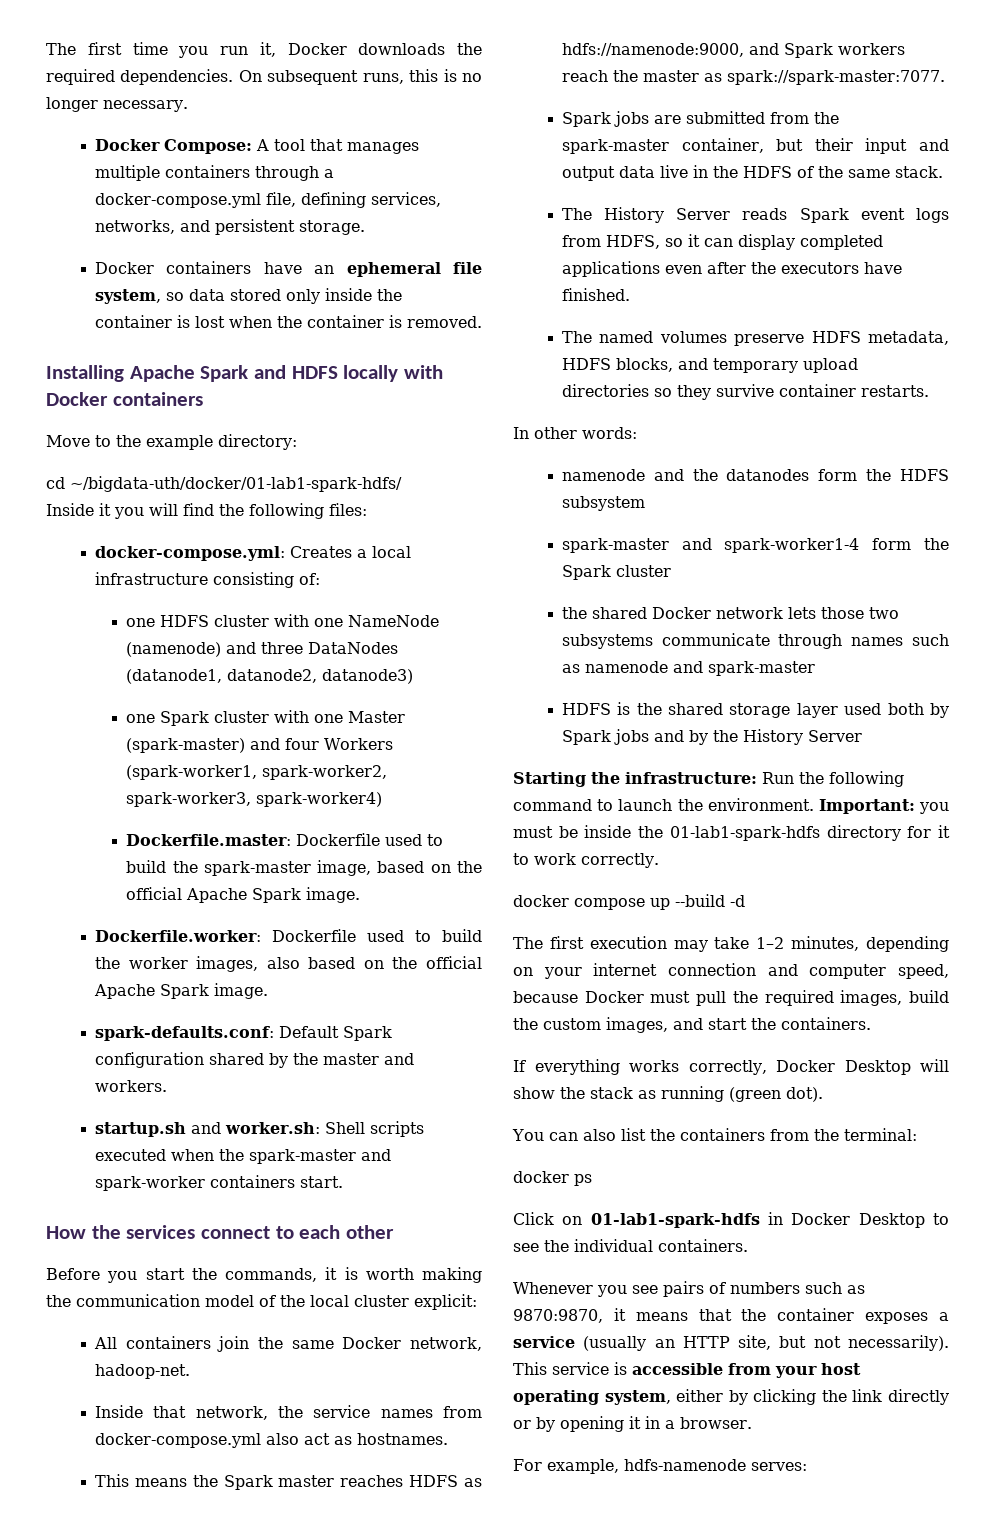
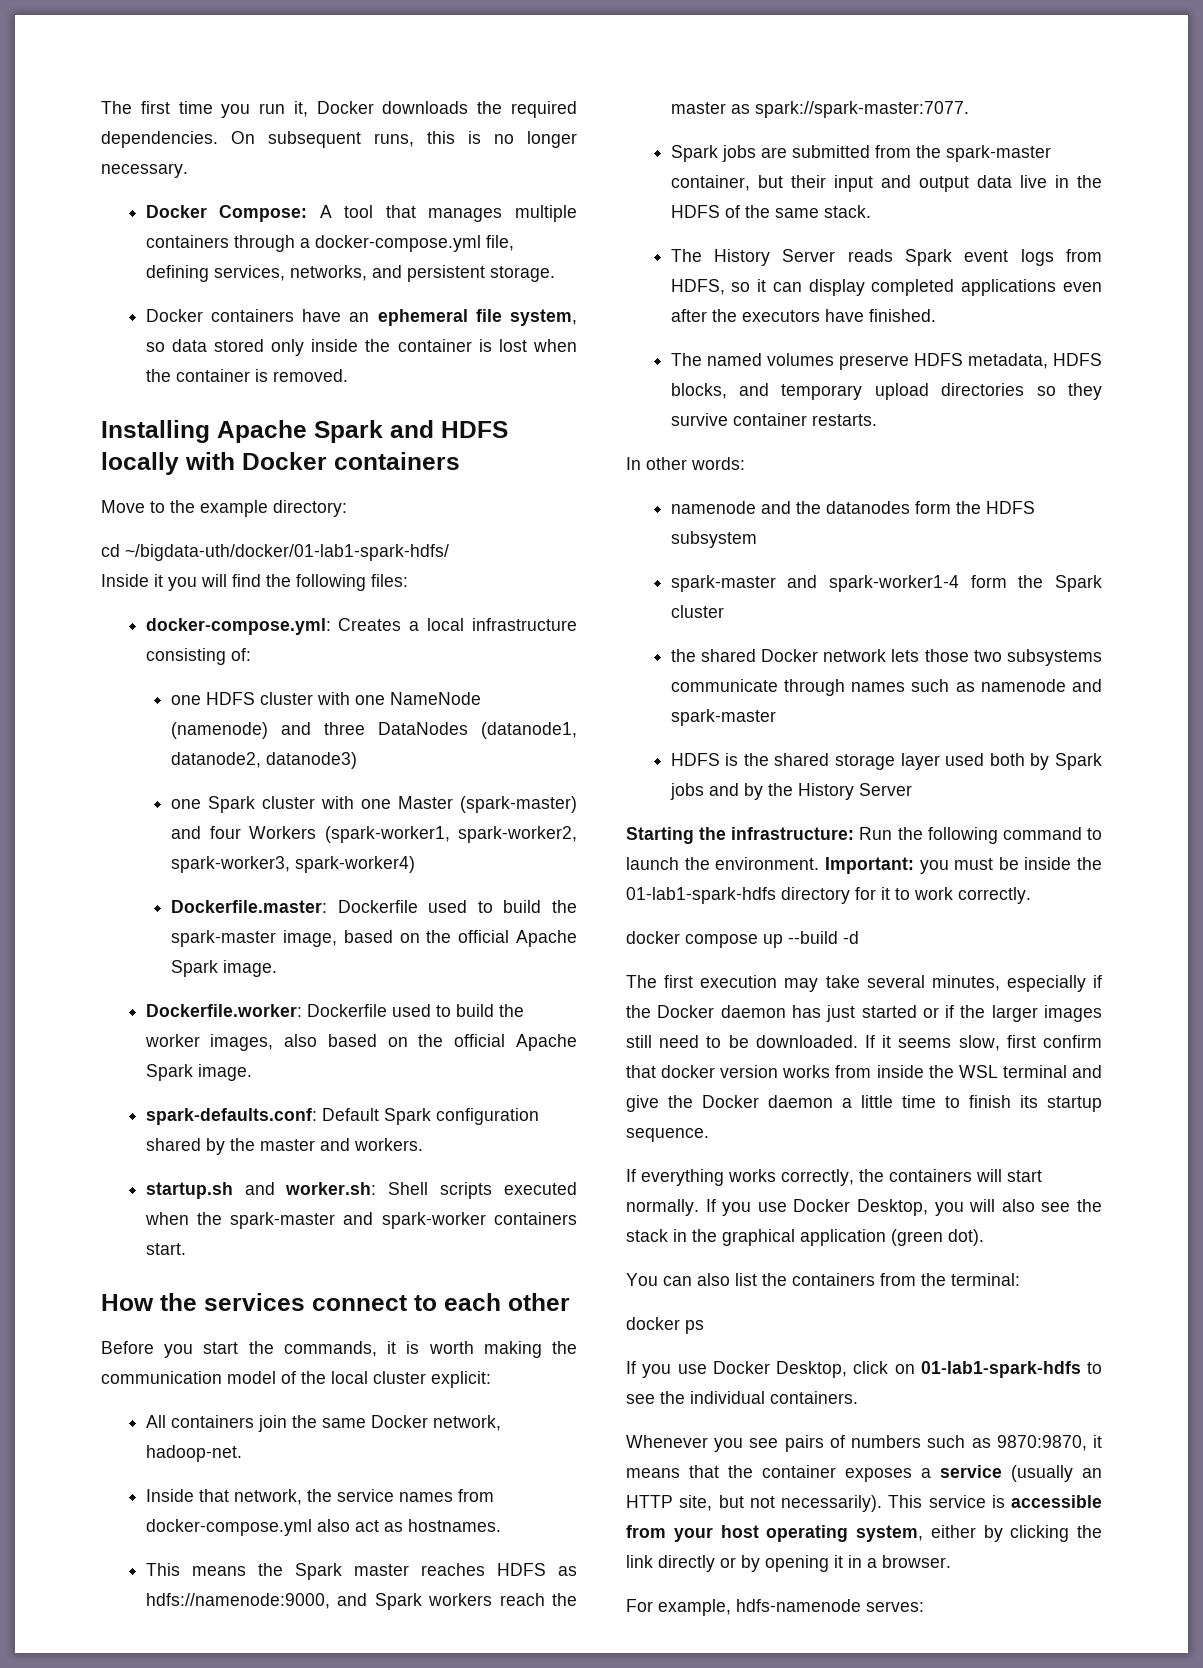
[756,936,949,952] [513,963,949,979] [513,990,949,1006] [513,1017,871,1033] [513,1059,949,1075] [513,1086,724,1102] 1–2 minutes, depending on your internet connection and computer speed, because Docker must pull the required images, build the custom images, and start the containers. // If everything works correctly, Docker Desktop will show the stack as running -> [866,975,1102,992] [626,1005,1102,1022] [626,1035,1102,1051] [626,1065,1102,1078] [626,1095,1102,1112] [626,1128,709,1142] [626,1169,1042,1186] [626,1199,1102,1216] [626,1229,886,1246] several minutes, especially if the Docker daemon has just started or if the larger images still need to be downloaded. If it seems slow, first confirm that docker version works from inside the WSL terminal and give the Docker daemon a little time to finish its startup sequence. // If everything works correctly, the containers will start normally. If you use Docker Desktop, you will also see the stack in the graphical application
[513,1212,925,1228] Click on 01-lab1-spark-hdfs in Docker Desktop -> [626,1361,1081,1378] If you use Docker Desktop, click on 01-lab1-spark-hdfs

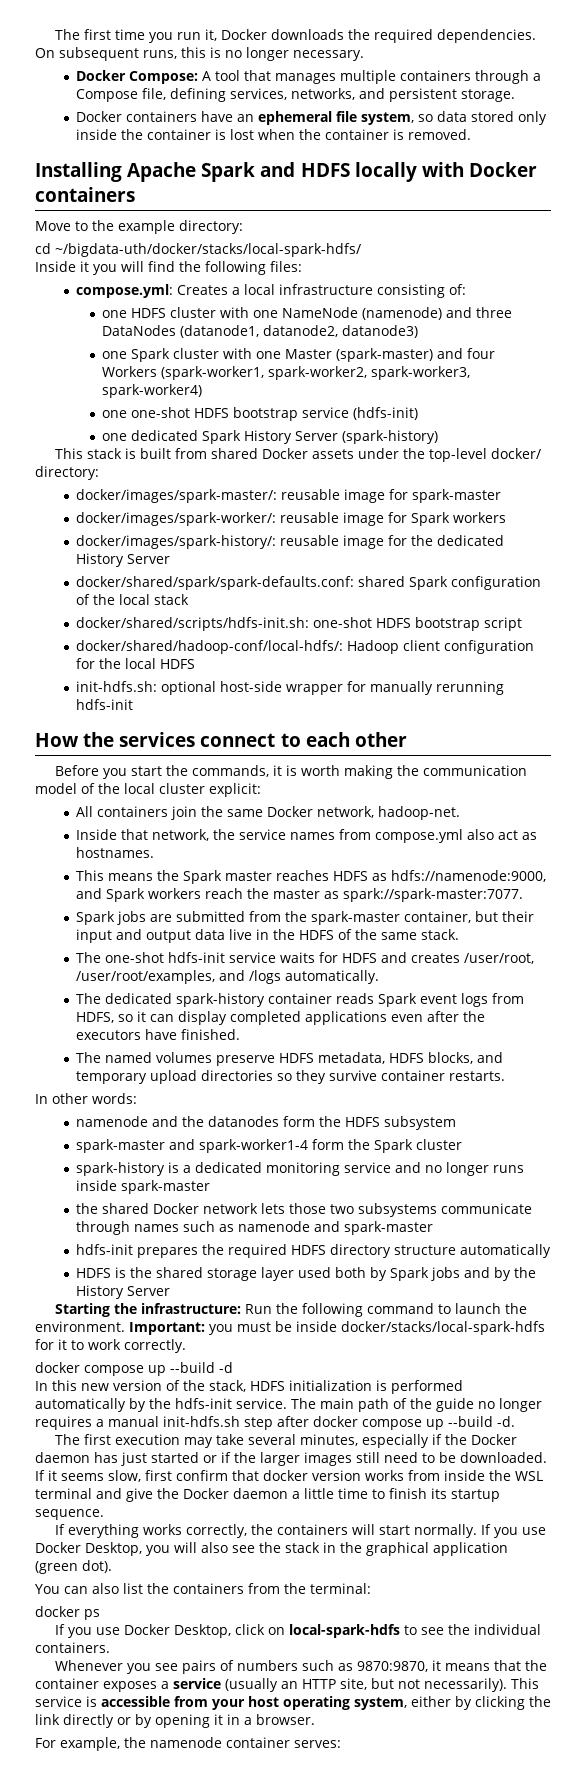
[314,235,481,252] docker-compose.yml -> [75,89,138,102] Compose
[125,544,449,561] ~/bigdata-uth/docker/01-lab1-spark-hdfs/ -> [55,243,361,257] ~/bigdata-uth/docker/stacks/local-spark-hdfs/
[145,618,331,635] docker-compose.yml: -> [75,284,173,298] compose.yml:
[171,900,577,913] [171,930,577,947] [171,960,278,977] [145,1004,524,1017] [144,1034,578,1051] [145,1064,252,1081] [145,1108,539,1125] [145,1138,423,1155] [145,1182,577,1199] [144,1212,577,1229] [145,1243,186,1255] Dockerfile.master: Dockerfile used to build the spark-master image, based on the official Apache Spark image. // Dockerfile.worker: Dockerfile used to build the worker images, also based on the official Apache Spark image. // spark-defaults.conf: Default Spark configuration shared by the master and workers. // startup.sh and worker.sh: Shell scripts executed when the spark-master and spark-worker containers start. -> [101,407,418,421] [101,430,438,444] [54,448,541,462] [35,466,99,480] [75,489,501,503] [75,512,506,526] [75,535,504,549] [75,553,170,567] [75,576,541,590] [75,594,189,605] [75,617,522,631] [75,640,534,654] [75,658,195,669] [75,681,504,695] [75,699,133,710] one one-shot HDFS bootstrap service (hdfs-init) // one dedicated Spark History Server (spark-history) // This stack is built from shared Docker assets under the top-level docker/ directory: // docker/images/spark-master/: reusable image for spark-master // docker/images/spark-worker/: reusable image for Spark workers // docker/images/spark-history/: reusable image for the dedicated History Server // docker/shared/spark/spark-defaults.conf: shared Spark configuration of the local stack // docker/shared/scripts/hdfs-init.sh: one-shot HDFS bootstrap script // docker/shared/hadoop-conf/local-hdfs/: Hadoop client configuration for the local HDFS // init-hdfs.sh: optional host-side wrapper for manually rerunning hdfs-init
[145,1519,312,1536] docker-compose.yml -> [374,829,463,843] compose.yml
[713,249,836,266] History Server -> [104,952,534,964] [75,970,379,984] [75,993,332,1007] one-shot hdfs-init service waits for HDFS and creates /user/root, /user/root/examples, and /logs automatically. // The dedicated spark-history container
(724, 611) none -> [75,1162,524,1176] [75,1180,210,1194] // spark-history is a dedicated monitoring service and no longer runs inside spark-master
(776, 717) none -> [75,1244,551,1258] // hdfs-init prepares the required HDFS directory structure automatically
[1077,857,1102,870] [626,887,850,904] the 01-lab1-spark-hdfs directory -> [341,1321,545,1335] docker/stacks/local-spark-hdfs
(859, 937) none -> [35,1380,463,1394] [35,1398,542,1412] [35,1416,515,1430] // In this new version of the stack, HDFS initialization is performed automatically by the hdfs-init service. The main path of the guide no longer requires a manual init-hdfs.sh step after docker compose up --build -d.
[920,1361,1081,1378] 01-lab1-spark-hdfs -> [288,1624,400,1638] local-spark-hdfs
[736,1599,861,1612] hdfs-namenode -> [124,1737,290,1748] the namenode container

